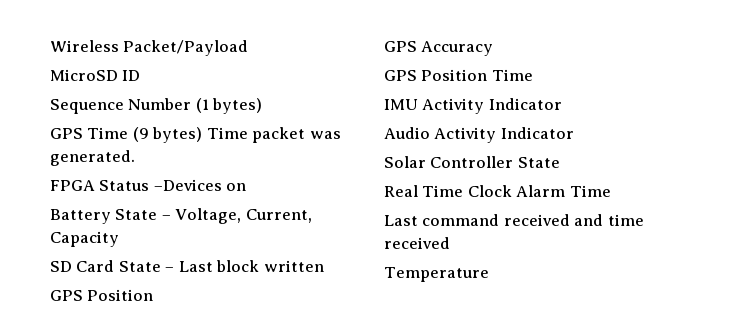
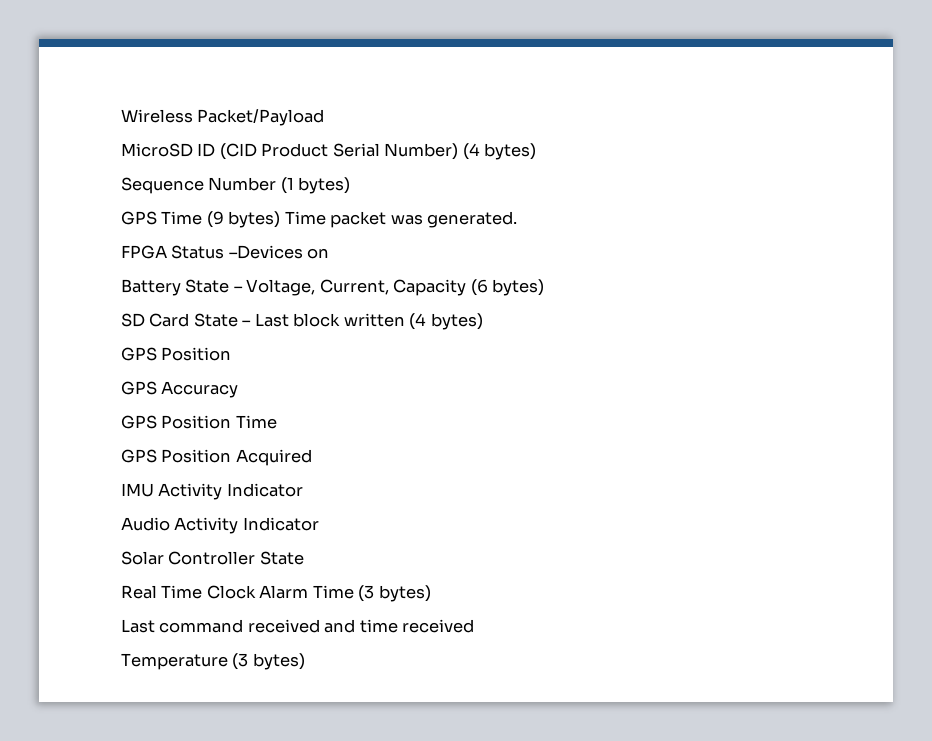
(141, 75) none -> [219,143,537,160] (CID Product Serial Number) (4 bytes)
(119, 239) none -> [470,279,545,296] (6 bytes)
(324, 266) none -> [409,313,483,330] (4 bytes)
(533, 75) none -> [121,449,312,466] // GPS Position Acquired
(611, 191) none -> [358,585,431,602] (3 bytes)
(489, 274) none -> [232,653,305,670] (3 bytes)

